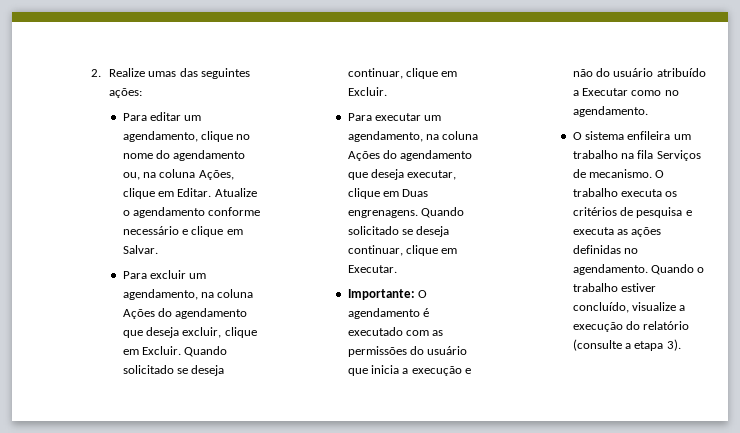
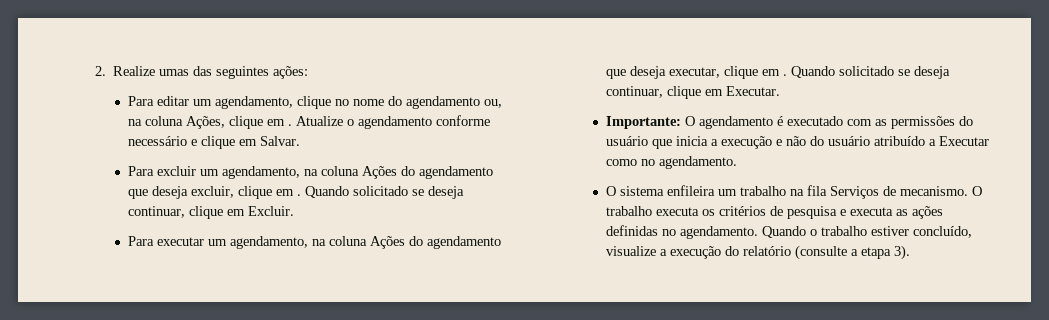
[177,188,212,197] Editar. -> [288,124,293,126] .
[142,346,182,355] Excluir. -> [297,194,302,196] .
[402,189,429,197] [347,210,418,218] Duas engrenagens. -> [783,74,788,76] .

